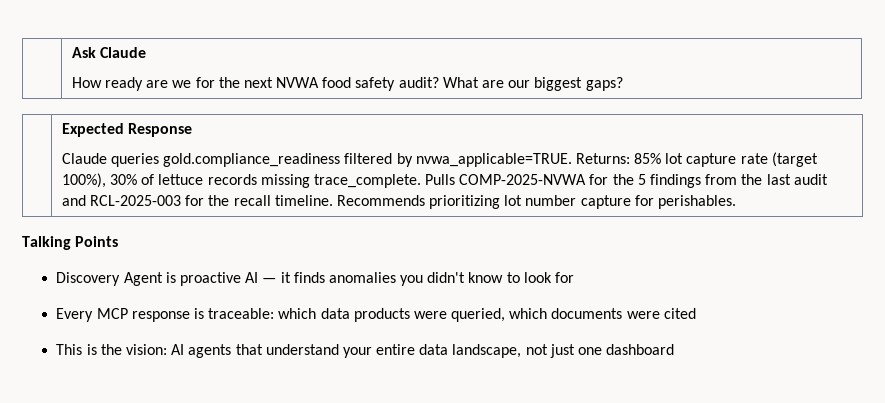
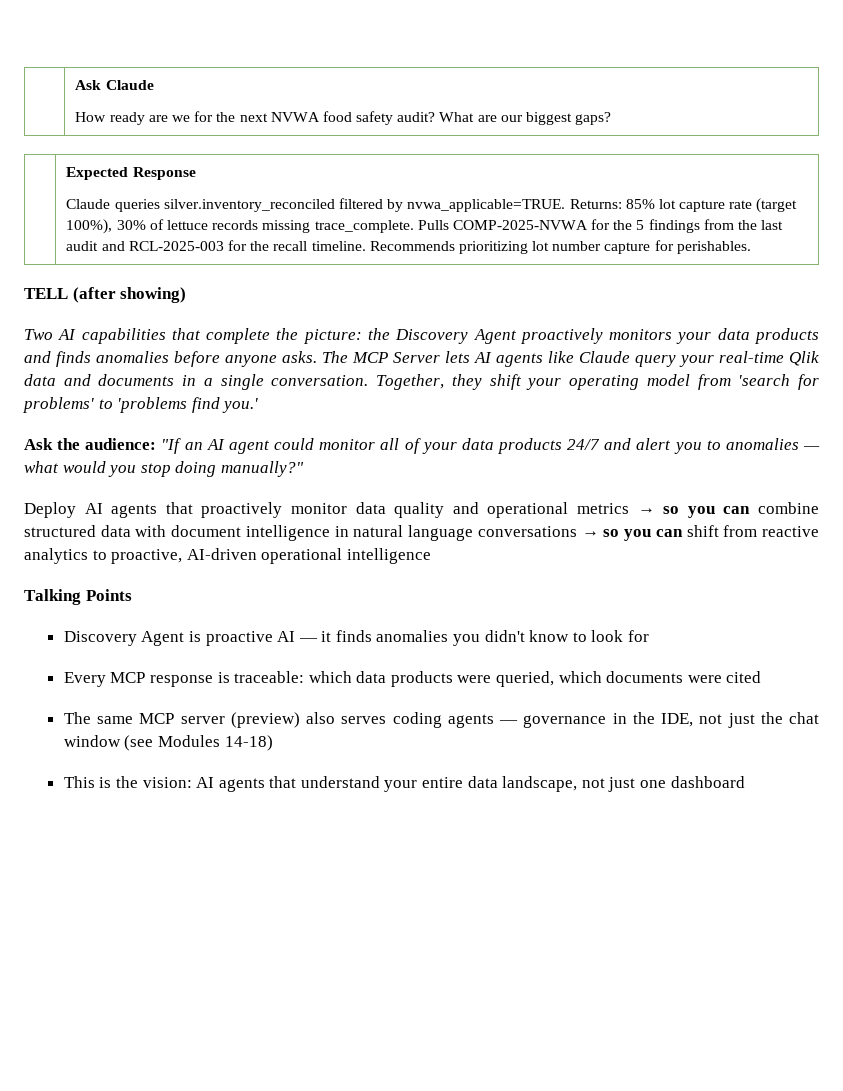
[163,153,341,167] gold.compliance_readiness -> [163,199,335,212] silver.inventory_reconciled
(736, 202) none -> [24,287,187,303] [24,328,820,344] [24,351,819,367] [24,374,820,390] [23,397,259,413] [24,438,820,454] [24,461,304,477] [24,502,820,518] [24,525,820,541] [24,548,431,564] // TELL (after showing) // Two AI capabilities that complete the picture: the Discovery Agent proactively monitors your data products and finds anomalies before anyone asks. The MCP Server lets AI agents like Claude query your real-time Qlik data and documents in a single conversation. Together, they shift your operating model from 'search for problems' to 'problems find you.' // Ask the audience: "If an AI agent could monitor all of your data products 24/7 and alert you to anomalies — what would you stop doing manually?" // Deploy AI agents that proactively monitor data quality and operational metrics → so you can combine structured data with document intelligence in natural language conversations → so you can shift from reactive analytics to proactive, AI-driven operational intelligence
(696, 313) none -> [63,712,820,728] [63,735,273,751] // The same MCP server (preview) also serves coding agents — governance in the IDE, not just the chat window (see Modules 14-18)

